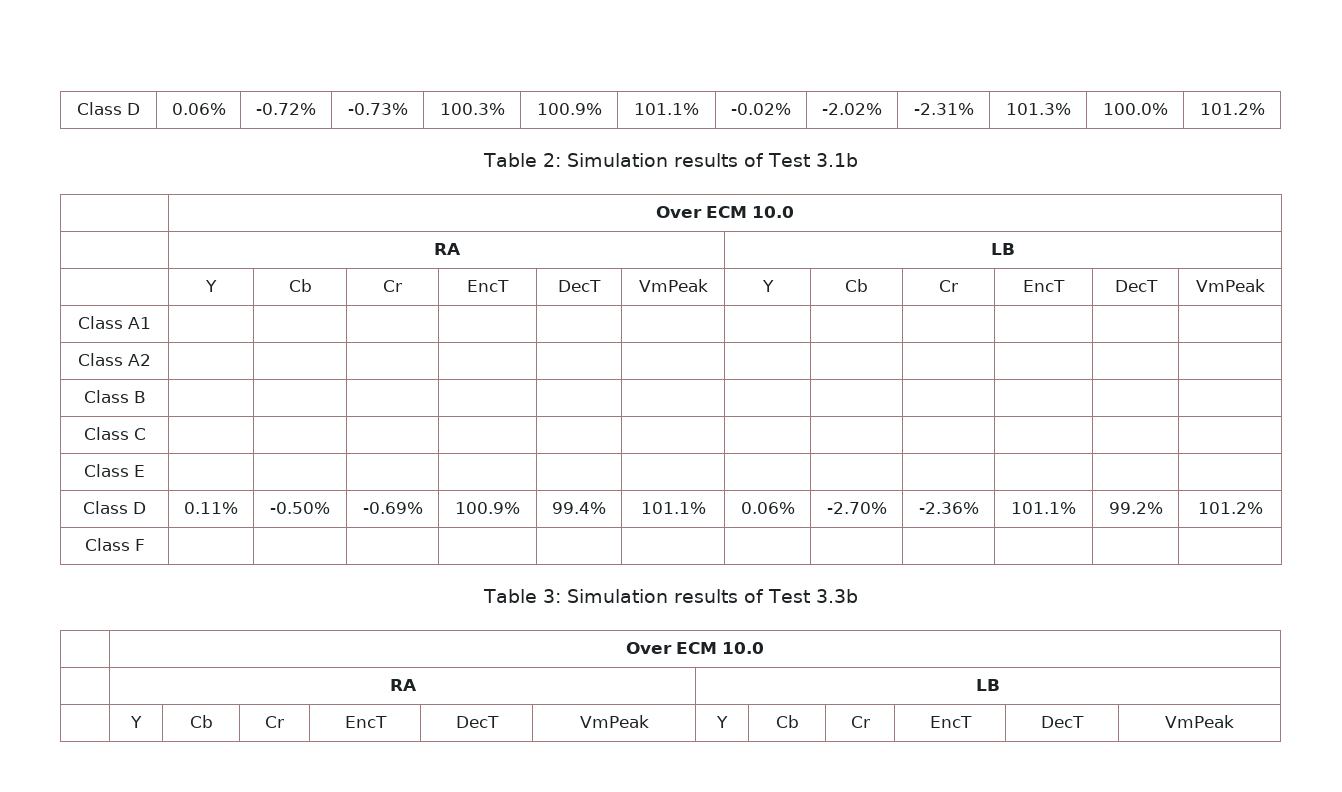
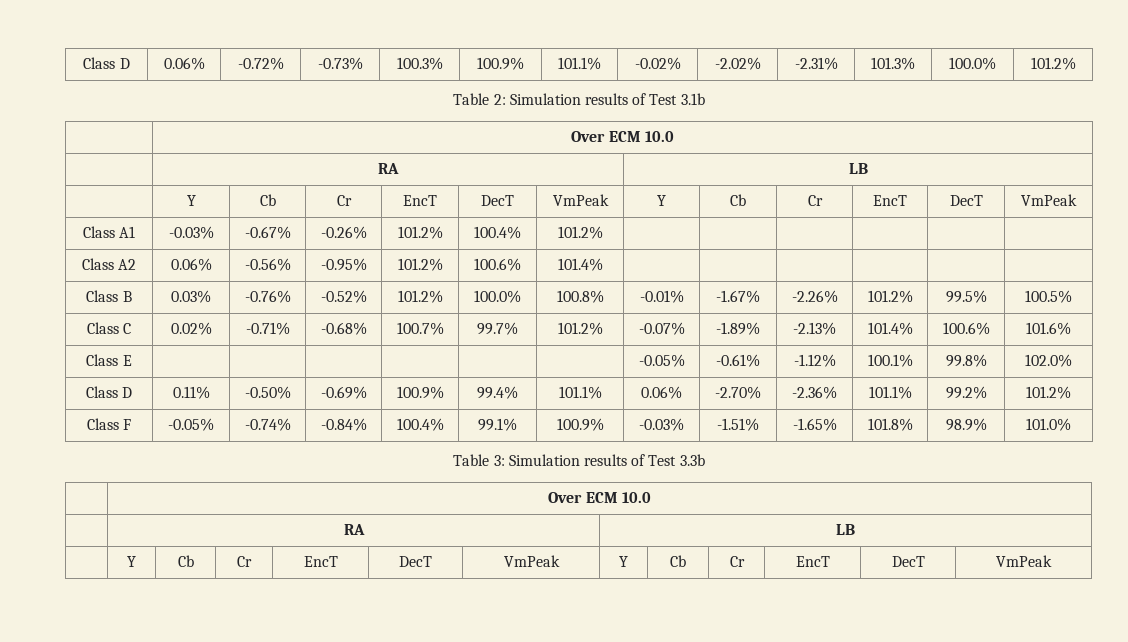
[78,353,151,366] [83,390,146,403] [83,427,146,440] [84,464,145,477] | | | | | | | | | | | // Class A2 | | | | | | | | | | | | // Class B | | | | | | | | | | | | // Class C | | | | | | | | | | | | // Class E | | | | | | | | | | | | -> [168,226,214,239] [244,226,291,239] [320,226,367,239] [397,226,443,239] [474,226,521,239] [557,226,603,239] [81,258,137,270] [170,258,212,271] [244,258,291,271] [320,258,367,271] [397,258,443,271] [474,258,521,271] [557,258,603,271] [86,290,132,302] [171,290,211,303] [244,290,291,303] [320,290,367,303] [397,290,443,303] [474,290,521,303] [556,290,604,303] [639,290,684,303] [716,290,760,303] [791,290,838,303] [867,290,913,303] [945,290,987,303] [1025,290,1072,303] [86,322,132,334] [170,322,212,335] [245,322,290,335] [320,322,367,335] [396,322,444,335] [477,322,518,335] [557,322,603,335] [638,322,685,335] [716,322,760,335] [793,322,836,335] [867,322,913,335] [942,322,990,335] [1026,322,1071,335] [86,354,132,366] [638,354,685,367] [716,354,760,367] [793,354,836,367] [867,354,913,367] [945,354,987,367] [1025,354,1072,367] -0.03% | -0.67% | -0.26% | 101.2% | 100.4% | 101.2% | | | | | | // Class A2 | 0.06% | -0.56% | -0.95% | 101.2% | 100.6% | 101.4% | | | | | | // Class B | 0.03% | -0.76% | -0.52% | 101.2% | 100.0% | 100.8% | -0.01% | -1.67% | -2.26% | 101.2% | 99.5% | 100.5% // Class C | 0.02% | -0.71% | -0.68% | 100.7% | 99.7% | 101.2% | -0.07% | -1.89% | -2.13% | 101.4% | 100.6% | 101.6% // Class E | | | | | | | -0.05% | -0.61% | -1.12% | 100.1% | 99.8% | 102.0%
(145, 545) | | | | | | | | | | | -> [168,418,214,431] [244,418,291,431] [320,418,367,431] [396,418,444,431] [478,418,517,431] [556,418,604,431] [639,418,684,431] [717,418,759,431] [792,418,837,431] [867,418,913,431] [945,418,987,431] [1026,418,1071,431] -0.05% | -0.74% | -0.84% | 100.4% | 99.1% | 100.9% | -0.03% | -1.51% | -1.65% | 101.8% | 98.9% | 101.0%

